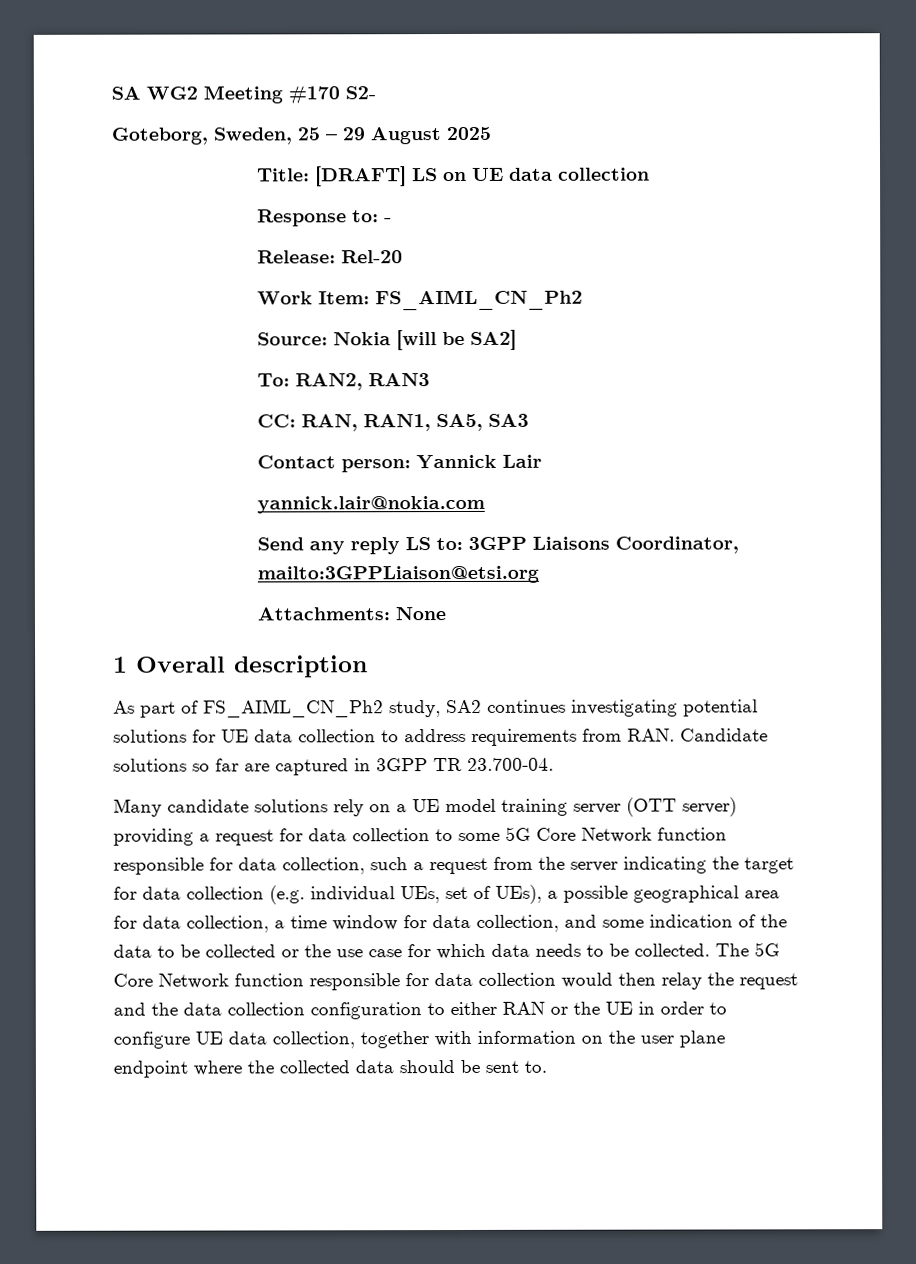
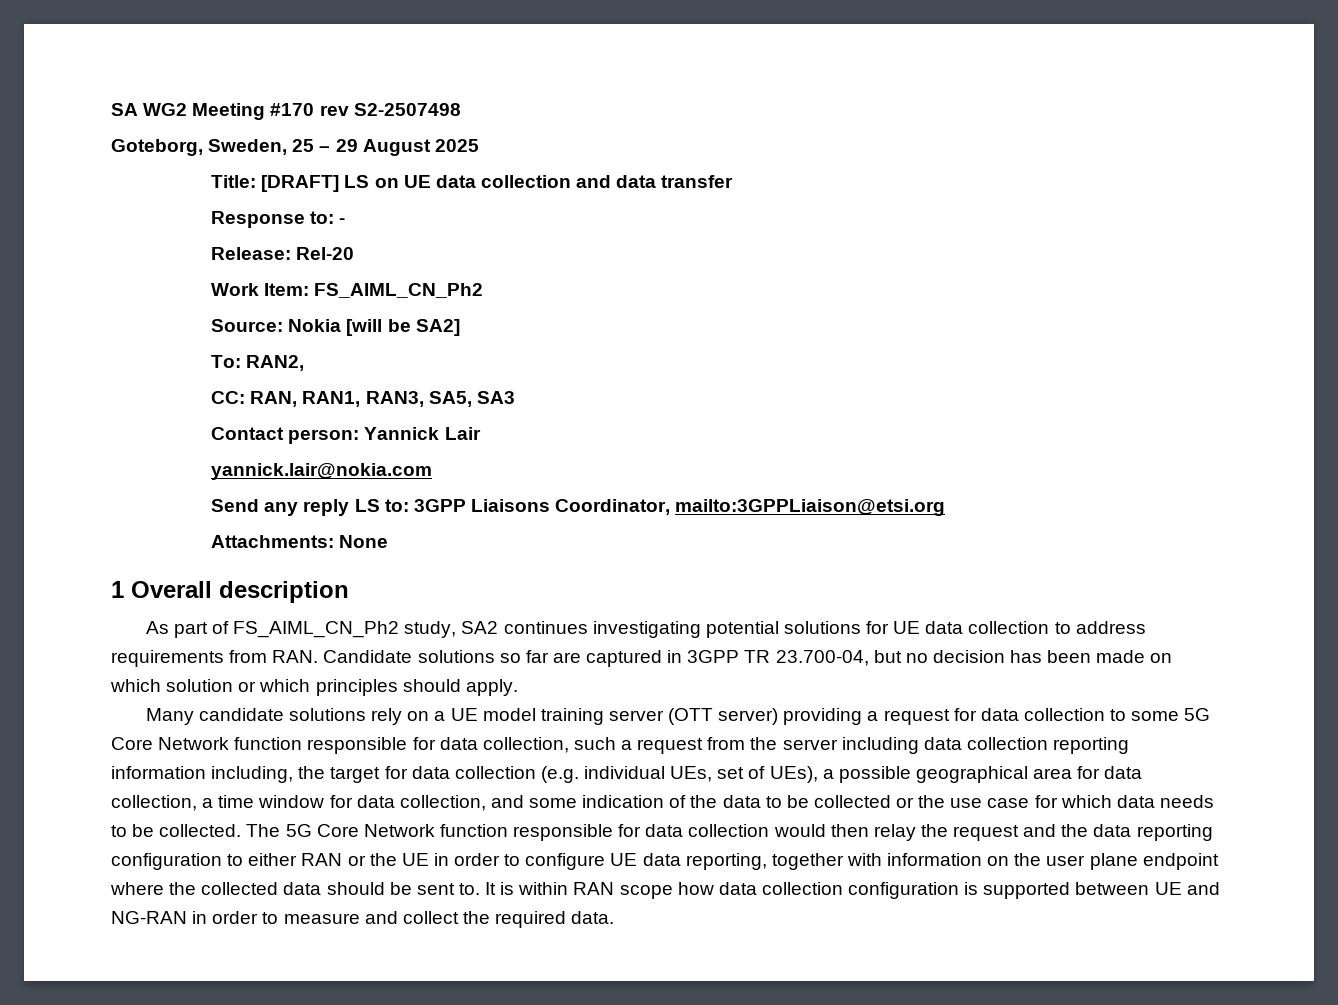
[345,86,376,100] S2- -> [319,103,461,116] rev S2-2507498
(651, 174) none -> [576,175,734,188] and data transfer
[368,373,431,387] RAN3 -> (305, 363) none
(432, 423) none -> [365,391,424,407] RAN3,
[467,757,554,771] 23.700-04. -> [775,650,1173,666] [110,679,518,696] 23.700-04, but no decision has been made on which solution or which principles should apply.
[623,856,707,874] indicating -> [841,737,1130,754] [111,766,294,783] including data collection reporting information including,
[227,1002,305,1016] collection -> [1136,824,1213,841] reporting
[272,1031,355,1049] collection, -> [685,853,767,870] reporting,
(547, 1066) none -> [485,882,1220,899] [111,911,615,928] It is within RAN scope how data collection configuration is supported between UE and NG-RAN in order to measure and collect the required data.

